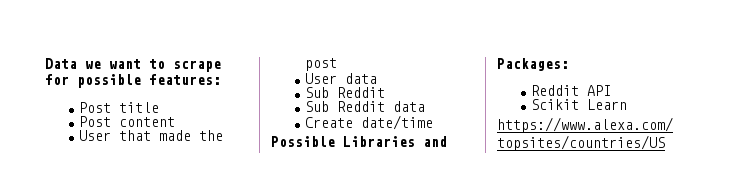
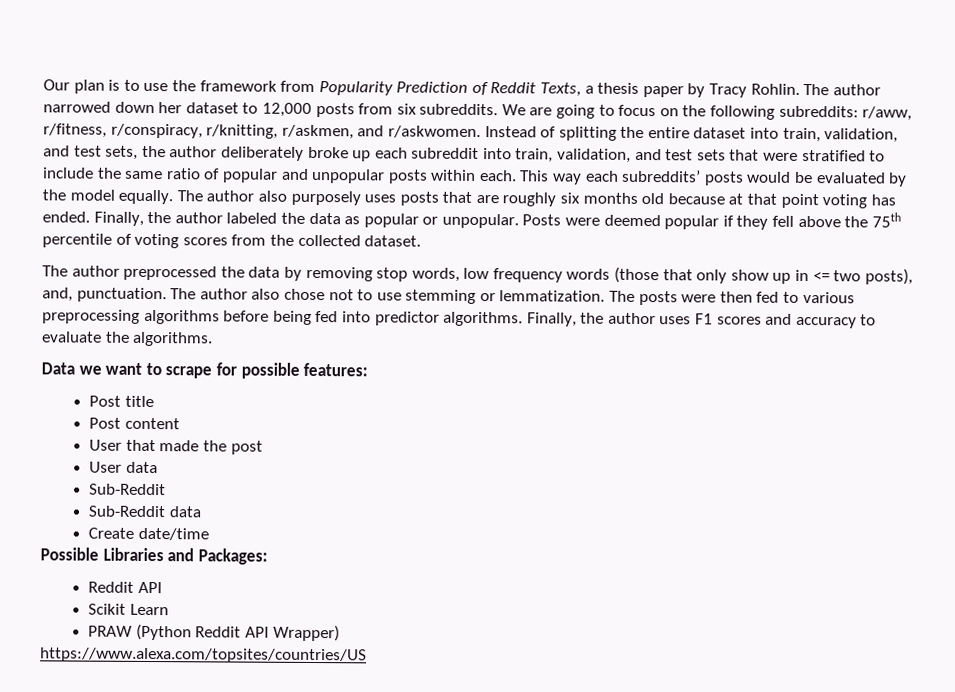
(45, 63) none -> [43,79,881,98] [43,101,913,121] [43,123,899,143] [43,145,886,163] [43,167,908,187] [42,189,896,209] [42,211,901,230] [42,233,422,249] [42,265,913,285] [42,287,855,306] [42,309,877,329] [42,331,214,347] Our plan is to use the framework from Popularity Prediction of Reddit Texts, a thesis paper by Tracy Rohlin. The author narrowed down her dataset to 12,000 posts from six subreddits. We are going to focus on the following subreddits: r/aww, r/fitness, r/conspiracy, r/knitting, r/askmen, and r/askwomen. Instead of splitting the entire dataset into train, validation, and test sets, the author deliberately broke up each subreddit into train, validation, and test sets that were stratified to include the same ratio of popular and unpopular posts within each. This way each subreddits’ posts would be evaluated by the model equally. The author also purposely uses posts that are roughly six months old because at that point voting has ended. Finally, the author labeled the data as popular or unpopular. Posts were deemed popular if they fell above the 75th percentile of voting scores from the collected dataset. // The author preprocessed the data by removing stop words, low frequency words (those that only show up in <= two posts), and, punctuation. The author also chose not to use stemming or lemmatization. The posts were then fed to various preprocessing algorithms before being fed into predictor algorithms. Finally, the author uses F1 scores and accuracy to evaluate the algorithms. //
[304,87,385,98] [304,101,385,112] Sub Reddit // Sub Reddit -> [89,483,167,496] [88,505,167,518] Sub-Reddit // Sub-Reddit
(627, 104) none -> [88,623,340,642] // PRAW (Python Reddit API Wrapper)

